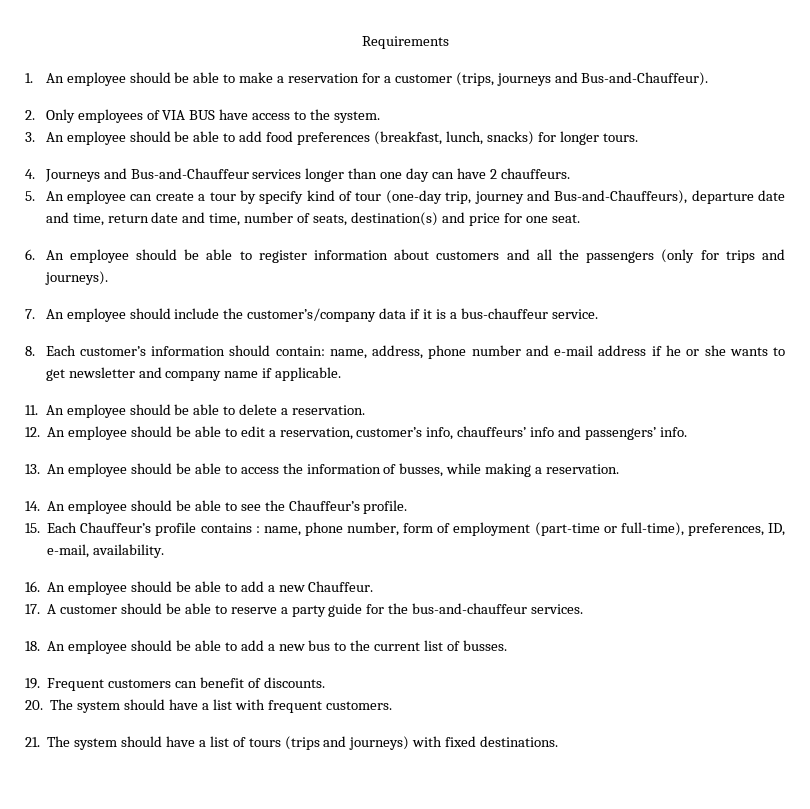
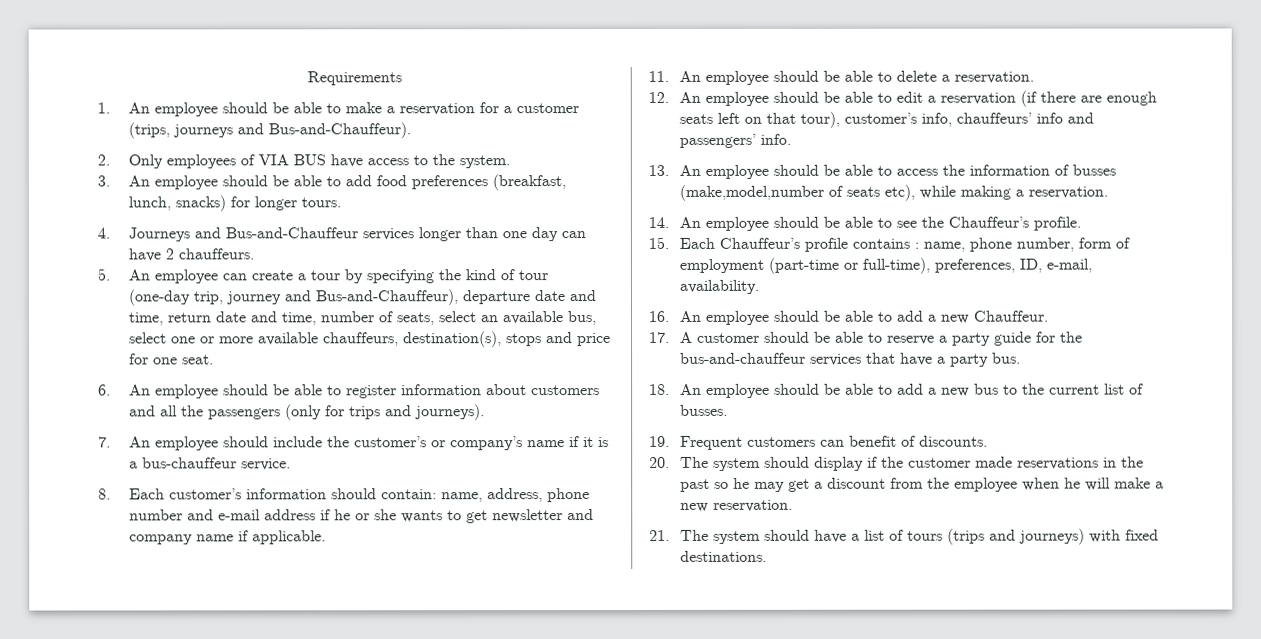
[259,191,304,204] specify -> [365,269,461,284] specifying the
[554,190,688,204] Bus-and-Chauffeurs), -> [314,289,458,306] Bus-and-Chauffeur),
[350,212,438,226] destination(s) -> [437,311,597,326] [128,331,542,348] select an available bus, select one or more available chauffeurs, destination(s), stops
[247,308,407,322] customer’s/company data -> [353,436,565,451] customer’s or company’s name
[279,427,353,440] reservation, -> [939,90,1157,107] [678,111,840,128] reservation (if there are enough seats left on that tour),
[399,463,444,477] busses, -> [1071,164,1116,176] [678,184,915,201] busses (make,model,number of seats etc),
[531,604,584,614] services. -> [809,352,1021,367] services that have a party bus.
[168,699,392,713] have a list with frequent customers. -> [813,456,1144,471] [679,477,1164,492] [679,499,793,512] display if the customer made reservations in the past so he may get a discount from the employee when he will make a new reservation.

